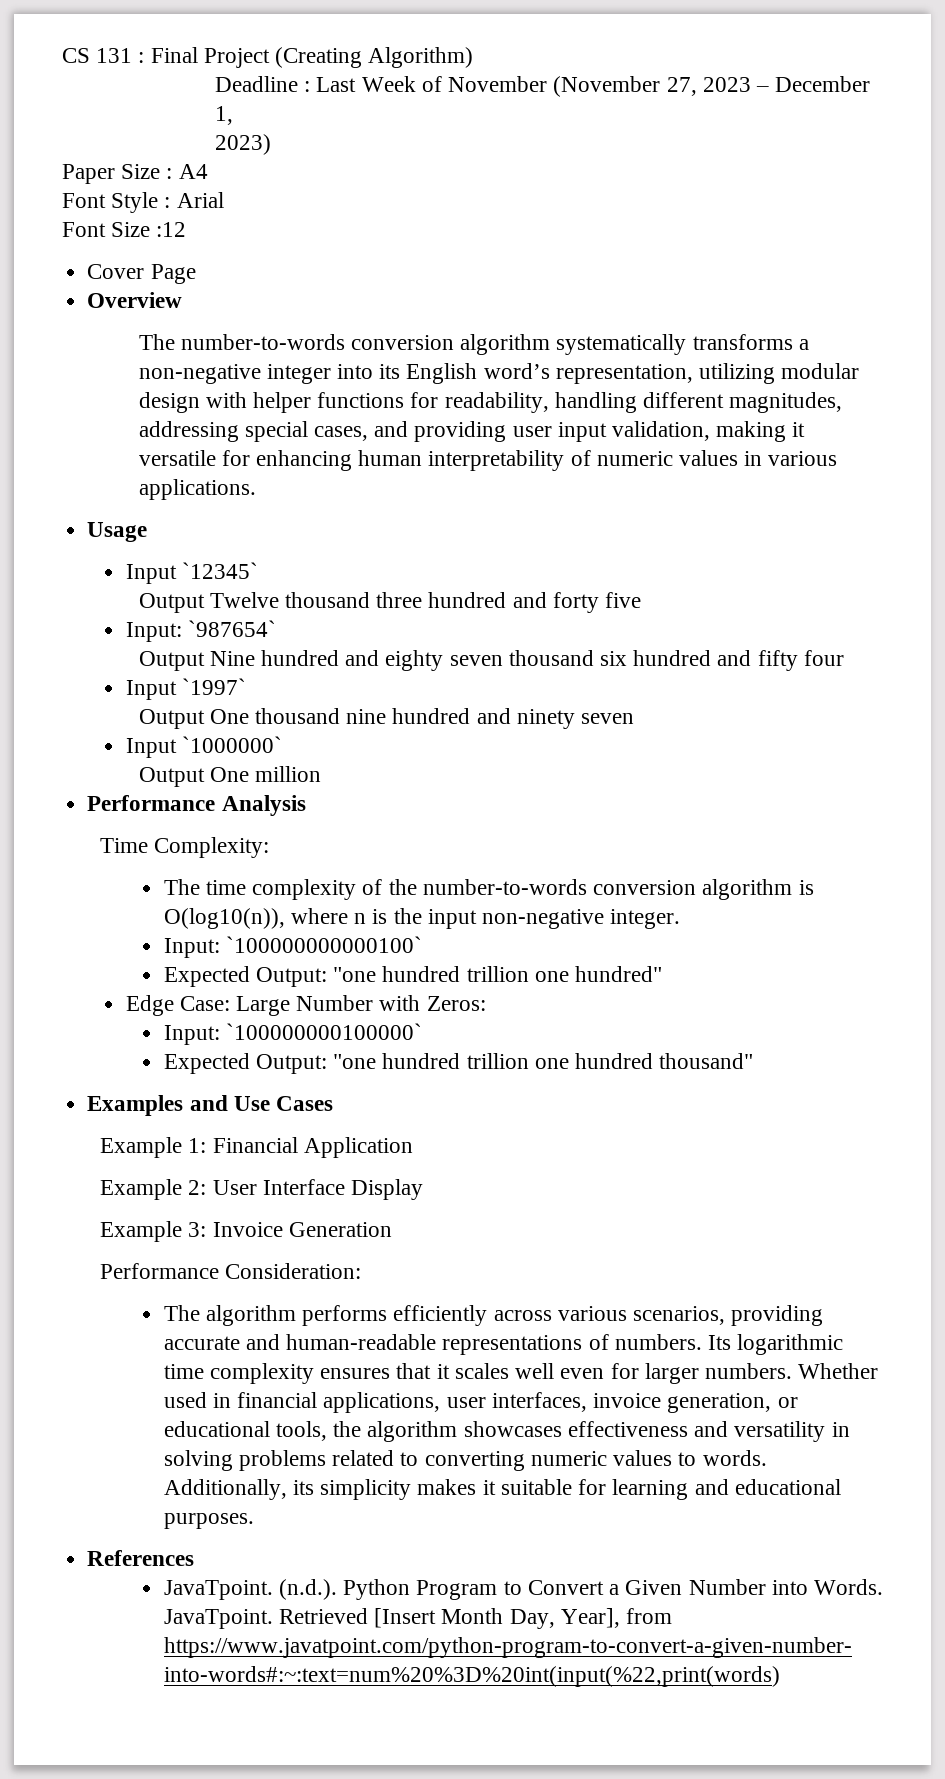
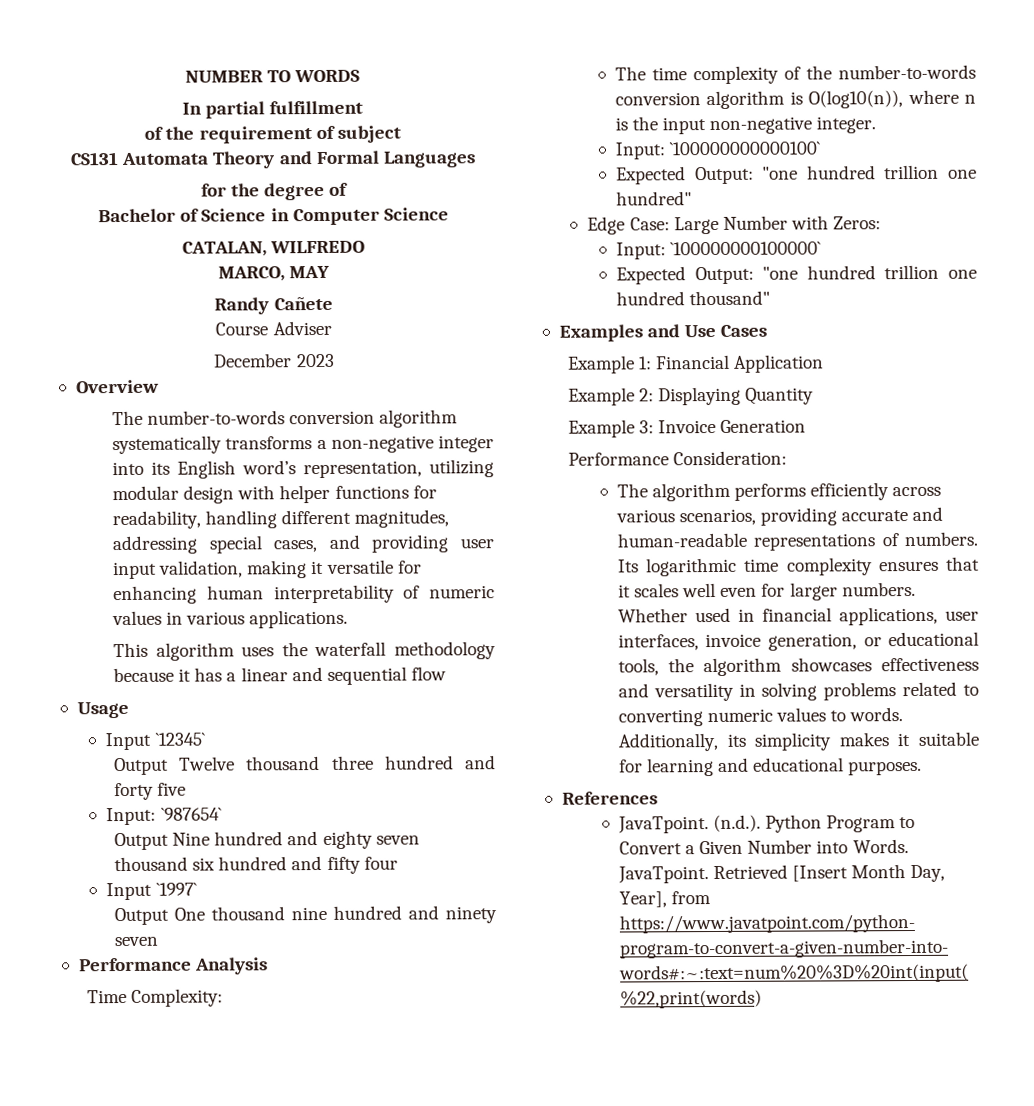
[62,47,474,68] [215,76,871,97] [215,106,234,125] [215,134,272,155] [62,164,208,184] [62,192,224,213] [62,222,187,237] [87,264,196,284] CS 131 : Final Project (Creating Algorithm) // Deadline : Last Week of November (November 27, 2023 – December 1, // 2023) // Paper Size : A4 // Font Style : Arial // Font Size :12 // Cover Page -> [184,69,361,83] [181,100,364,119] [144,125,401,144] [70,150,476,169] [200,182,349,201] [98,207,449,226] [181,240,366,257] [217,265,331,282] [214,296,333,315] [215,320,332,336] [213,353,335,368] NUMBER TO WORDS // In partial fulfillment // of the requirement of subject // CS131 Automata Theory and Formal Languages // for the degree of // Bachelor of Science in Computer Science // CATALAN, WILFREDO // MARCO, MAY // Randy Cañete // Course Adviser // December 2023
(256, 489) none -> [113,641,496,661] [113,666,446,685] // This algorithm uses the waterfall methodology because it has a linear and sequential flow
[125,736,282,758] [138,766,321,787] // Input `1000000` // Output One million -> (159, 941) none
[212,1179,424,1200] User Interface Display -> [657,386,814,406] Displaying Quantity

